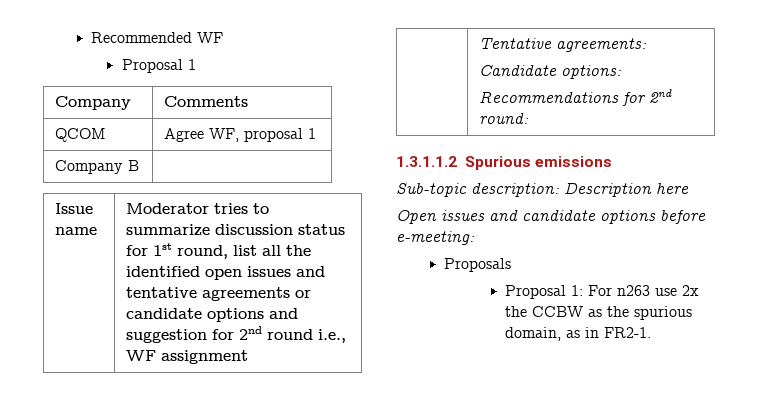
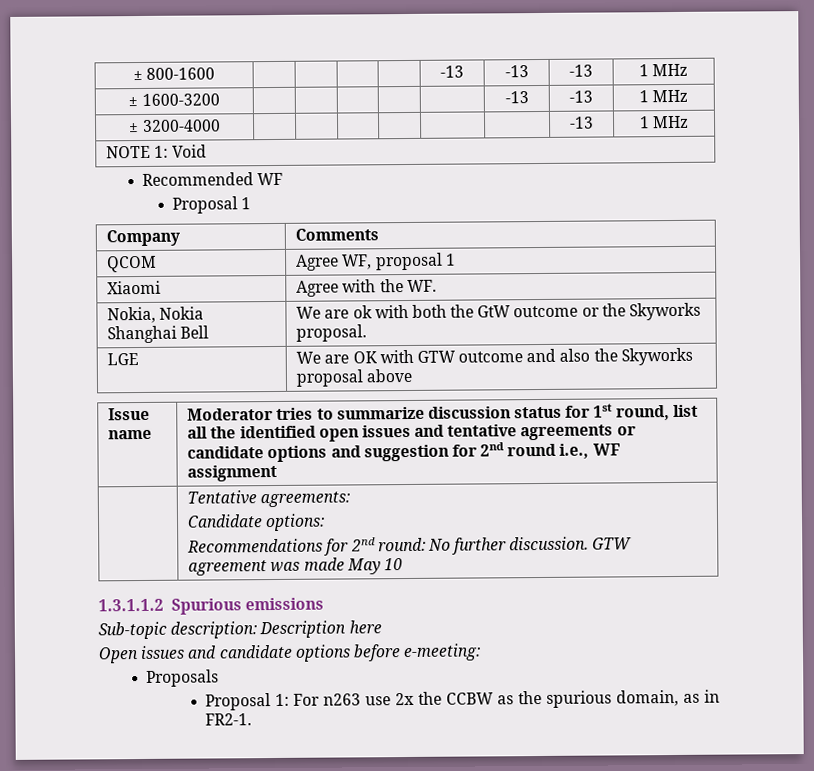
(91, 37) none -> [132,67,216,81] [440,65,464,78] [504,65,529,78] [569,64,593,77] [638,63,689,77] [128,93,220,107] [504,91,529,104] [569,90,593,103] [638,89,689,103] [129,119,221,133] [569,116,594,129] [638,115,690,129] [106,144,207,159] ± 800-1600 | | | | | -13 | -13 | -13 | 1 MHz // ± 1600-3200 | | | | | | -13 | -13 | 1 MHz // ± 3200-4000 | | | | | | | -13 | 1 MHz // NOTE 1: Void //
[55,160,140,174] Company B | -> [107,280,162,295] [296,279,437,297] [107,306,205,324] [107,325,210,344] [296,302,702,321] [296,324,368,342] [107,353,140,366] [296,347,693,366] [296,368,413,387] Xiaomi | Agree with the WF. // Nokia, Nokia Shanghai Bell | We are ok with both the GtW outcome or the Skyworks proposal. // LGE | We are OK with GTW outcome and also the Skyworks proposal above
(530, 118) none -> [427,536,633,555] [188,557,403,576] No further discussion. GTW agreement was made May 10

